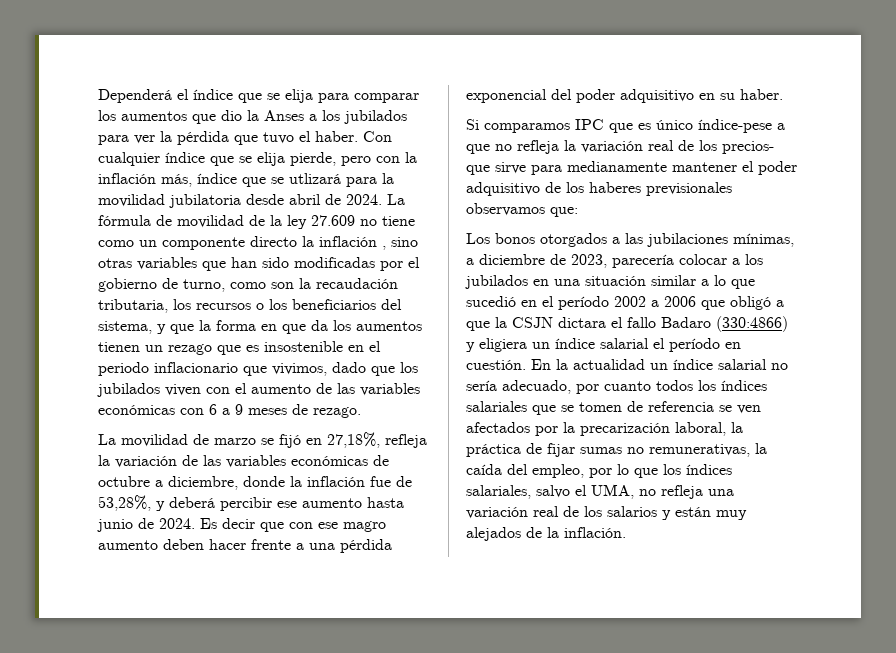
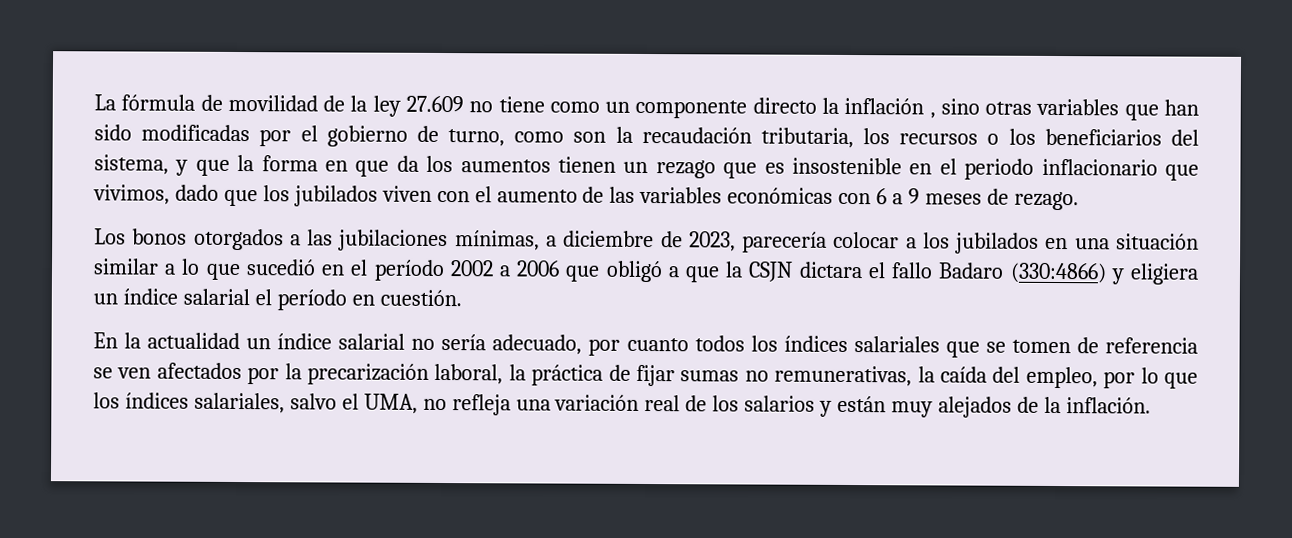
[98,89,419,103] [98,110,407,124] [98,131,392,145] [98,152,417,166] [98,173,394,187] [98,194,382,208] Dependerá el índice que se elija para comparar los aumentos que dio la Anses a los jubilados para ver la pérdida que tuvo el haber. Con cualquier índice que se elija pierde, pero con la inflación más, índice que se utlizará para la movilidad jubilatoria desde abril de 2024. -> (94, 102) none
[98,432,427,448] [98,455,389,468] [98,476,412,490] [98,495,404,511] [97,518,386,532] [98,539,392,553] [466,89,783,103] [466,119,785,133] [466,140,774,154] [466,161,797,175] [466,182,732,196] [466,203,578,217] // La movilidad de marzo se fijó en 27,18%, refleja la variación de las variables económicas de octubre a diciembre, donde la inflación fue de 53,28%, y deberá percibir ese aumento hasta junio de 2024. Es decir que con ese magro aumento deben hacer frente a una pérdida exponencial del poder adquisitivo en su haber. // Si comparamos IPC que es único índice-pese a que no refleja la variación real de los precios- que sirve para medianamente mantener el poder adquisitivo de los haberes previsionales observamos que: -> (1079, 201) none
(526, 365) none -> (462, 298) //

